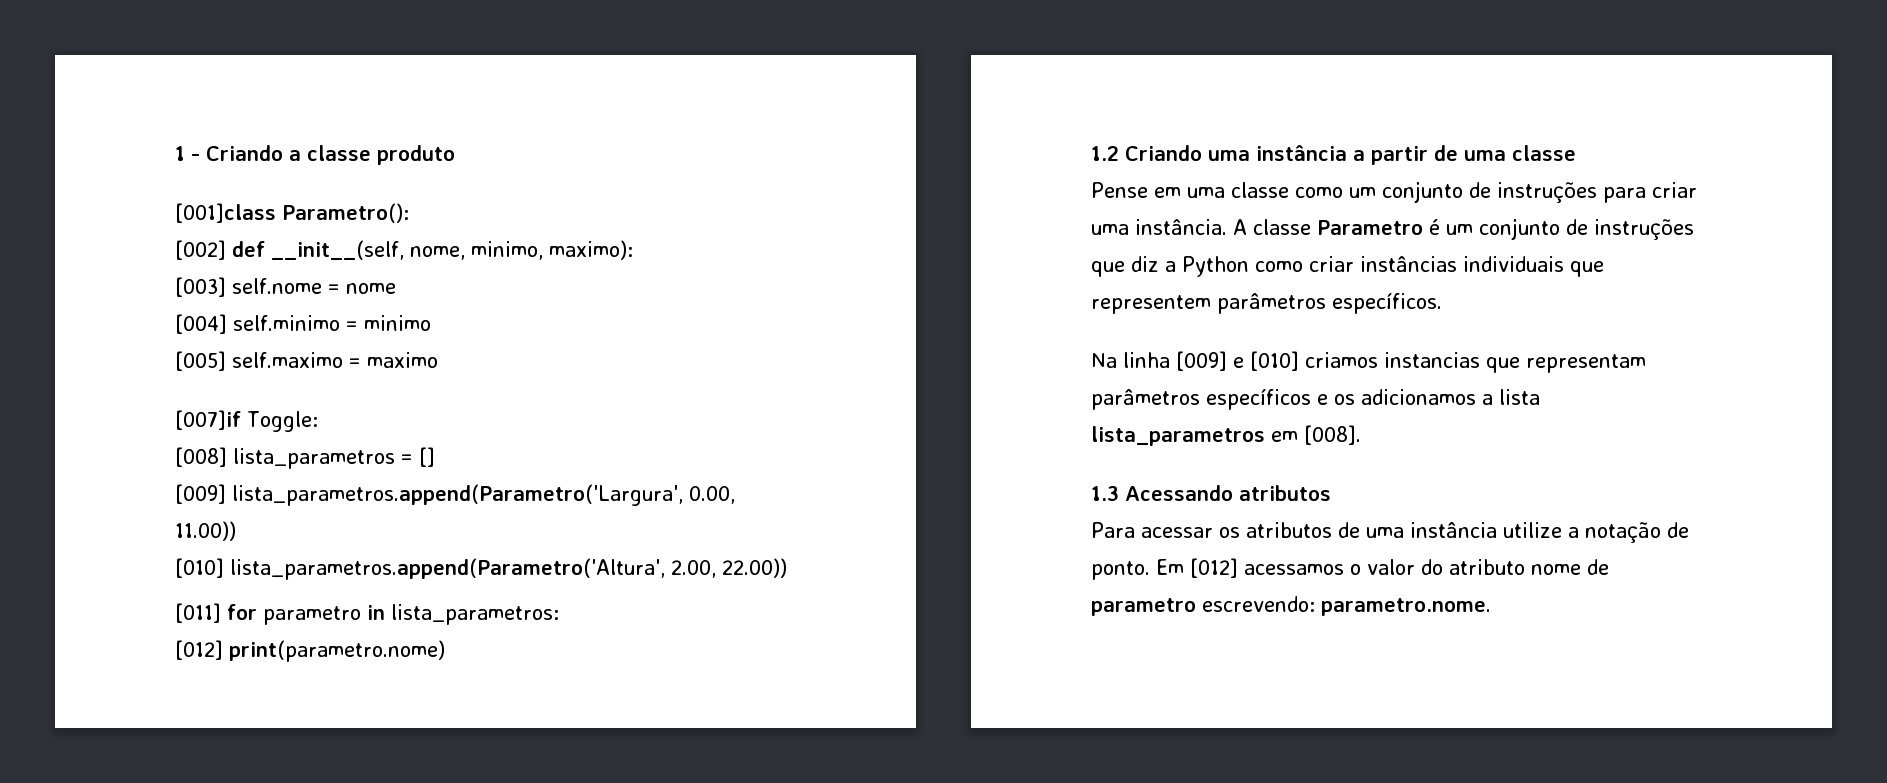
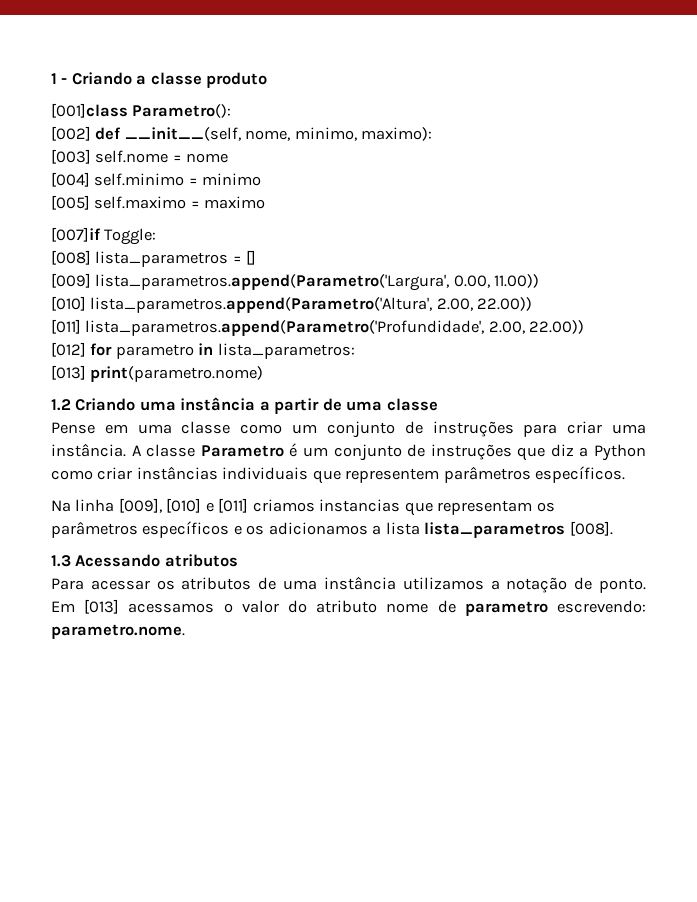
(221, 613) none -> [85,320,585,336] [51,342,86,357] lista_parametros.append(Parametro('Profundidade', 2.00, 22.00)) // [012]
[175,640,223,660] [012] -> [51,365,86,380] [013]
[1176,351,1299,371] [009] e [010] -> [118,498,249,513] [009], [010] e [011]
(1646, 363) none -> [536,502,555,512] os
[1271,431,1298,442] em -> (566, 530) none
[1503,522,1562,538] utilize -> [402,577,484,590] utilizamos
[1190,558,1238,578] [012] -> [84,599,120,614] [013]

